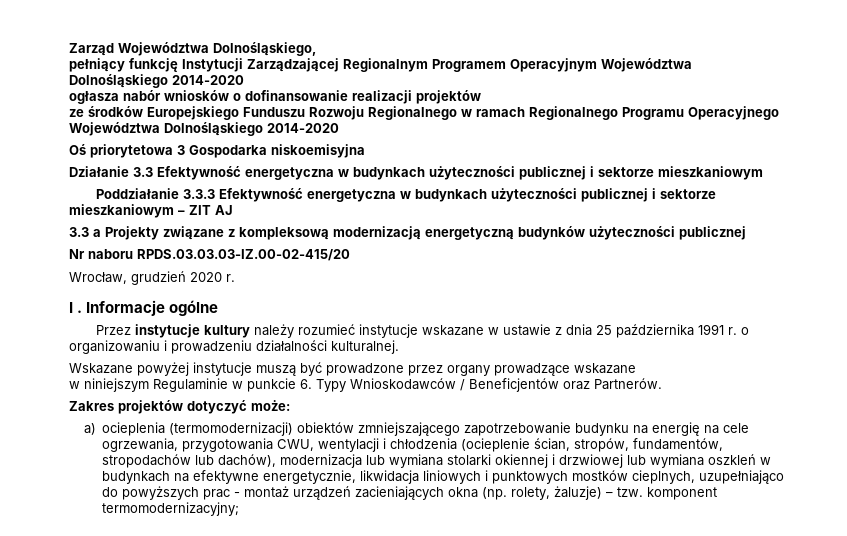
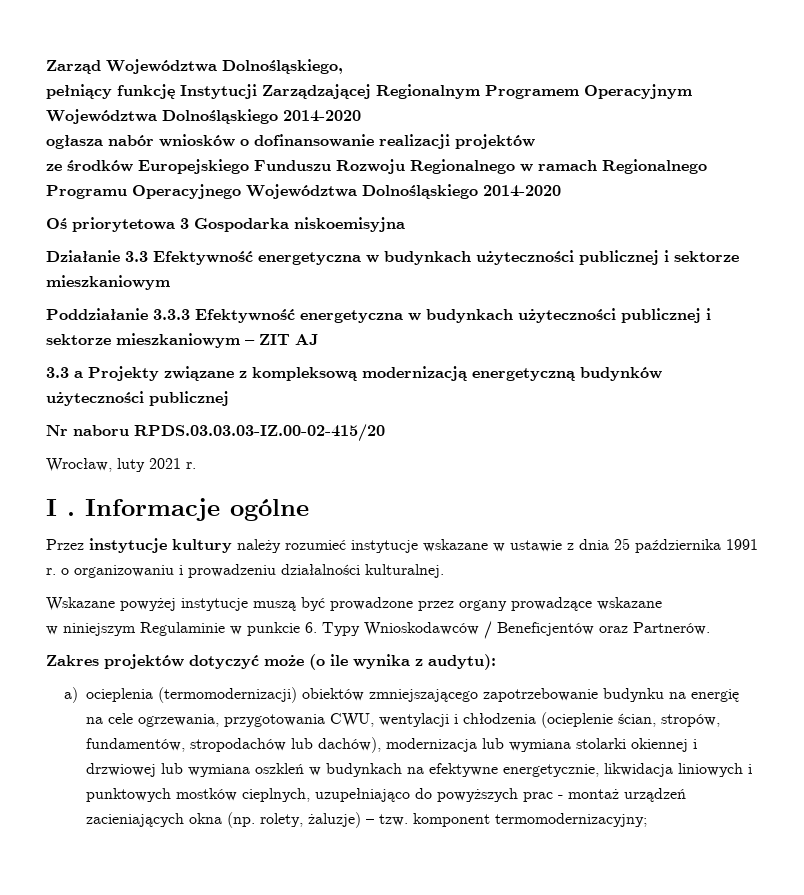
[131,271,222,285] grudzień 2020 -> [117,458,181,472] luty 2021
[251,400,290,411] może: -> [264,654,496,670] może (o ile wynika z audytu):

